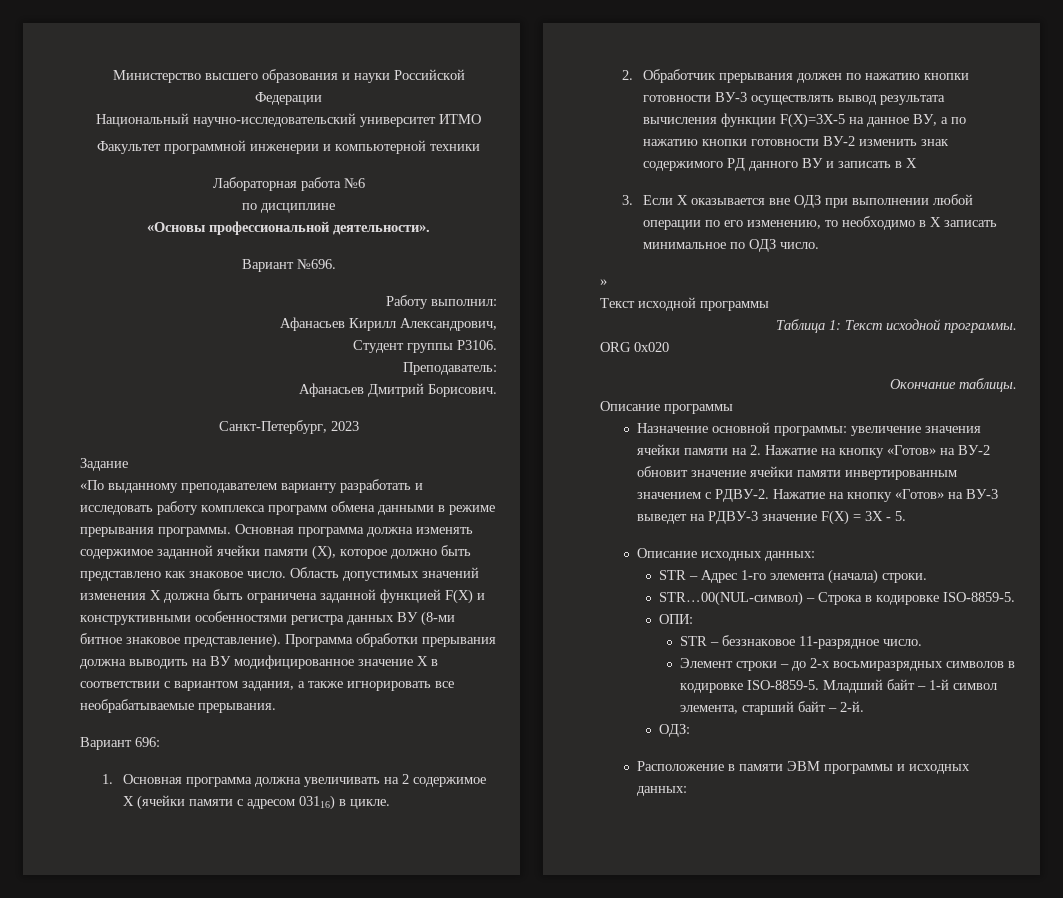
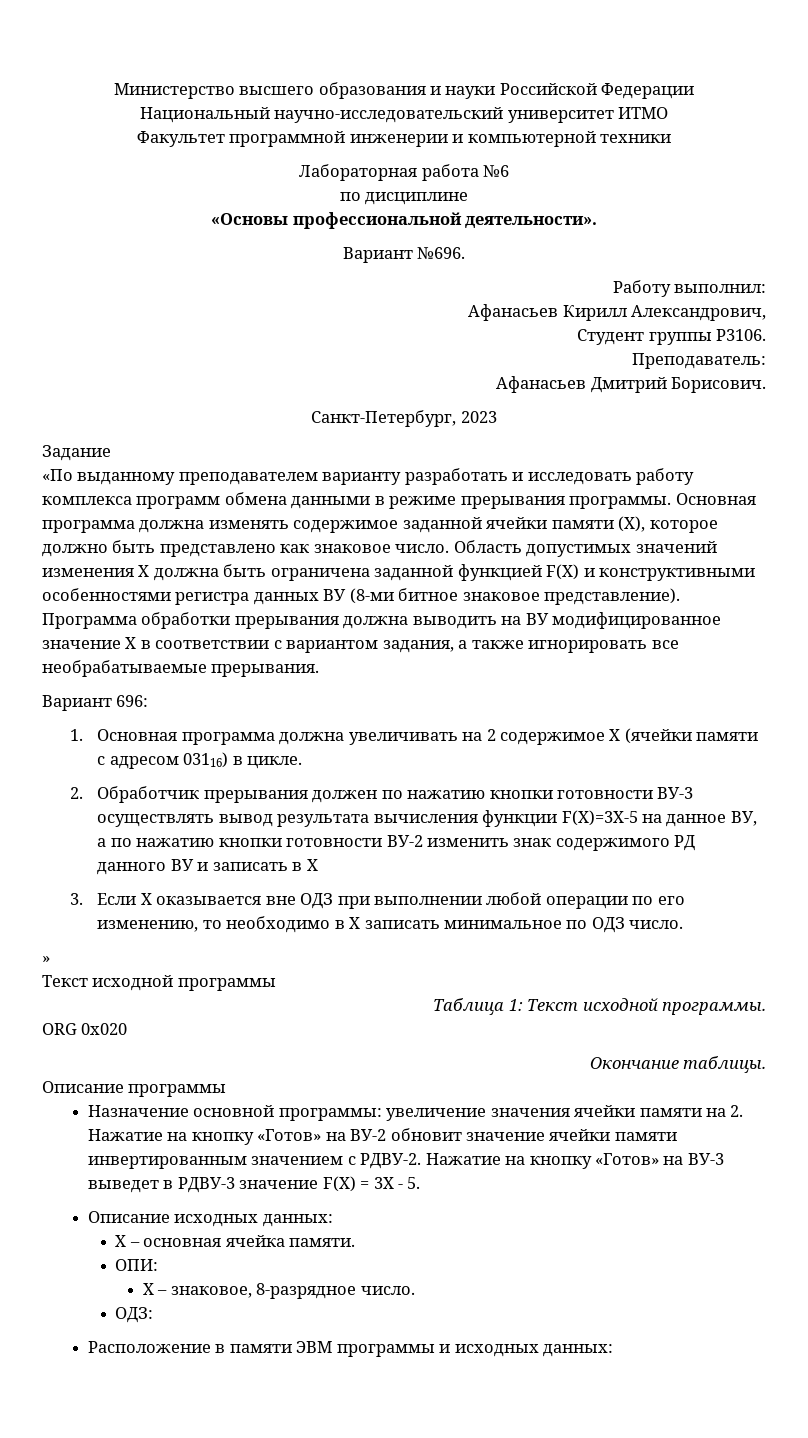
[690,514,706,521] на -> [163,1180,174,1189] в
[658,569,927,584] [658,591,1015,606] [658,614,693,624] [680,635,923,649] [680,658,1016,671] [680,679,998,693] [680,701,865,715] STR – Адрес 1-го элемента (начала) строки. // STR…00(NUL-символ) – Строка в кодировке ISO-8859-5. // ОПИ: // STR – беззнаковое 11-разрядное число. // Элемент строки – до 2-х восьмиразрядных символов в кодировке ISO-8859-5. Младший байт – 1-й символ элемента, старший байт – 2-й. -> [115,1235,356,1247] [115,1259,159,1271] [143,1283,415,1299] X – основная ячейка памяти. // ОПИ: // X – знаковое, 8-разрядное число.

